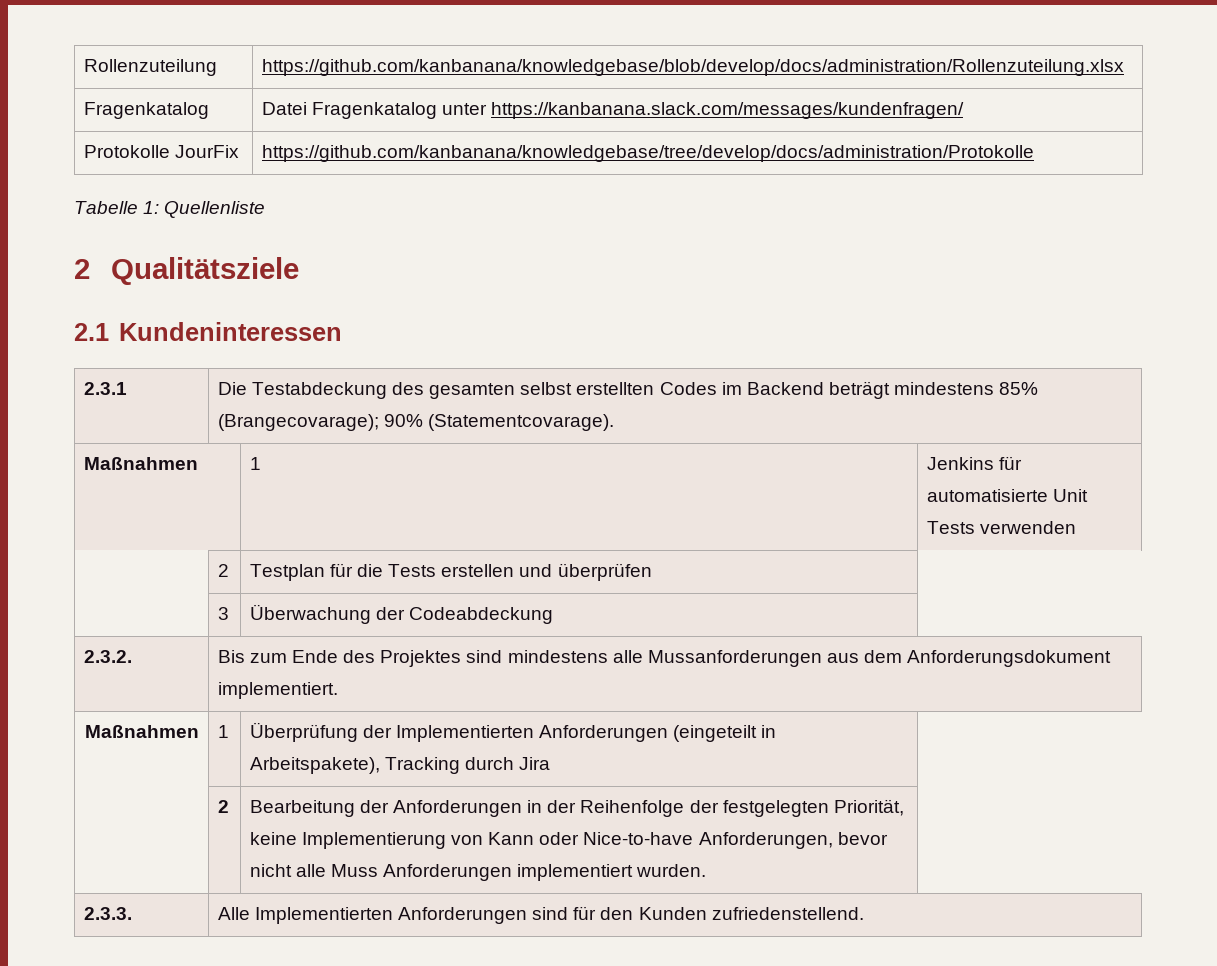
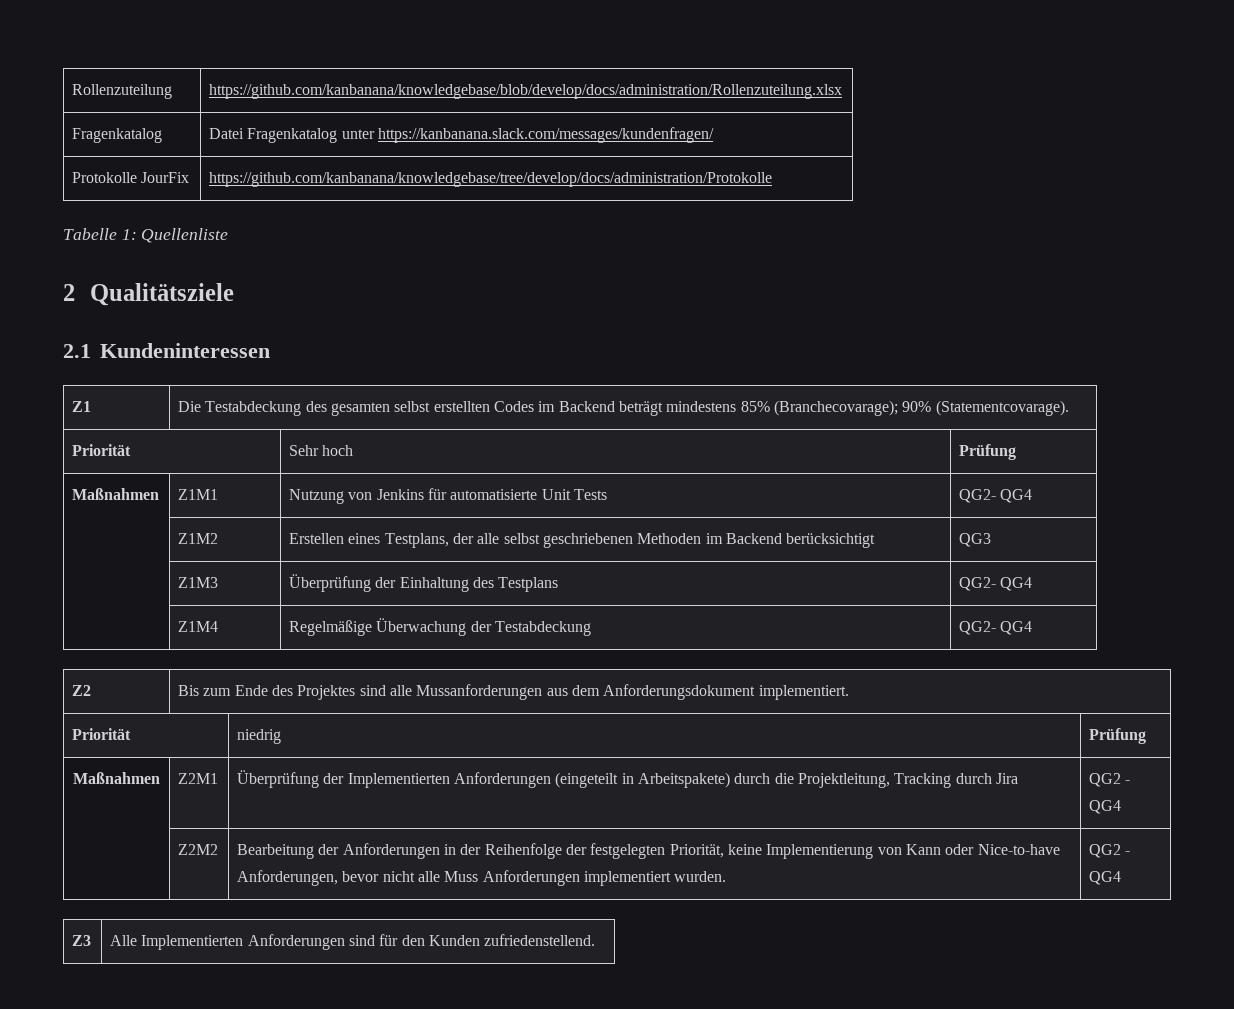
[83,382,127,395] 2.3.1 -> [72,401,92,412] Z1
[217,414,379,431] (Brangecovarage); -> [773,400,898,416] (Branchecovarage);
[83,457,198,470] [249,457,261,470] Maßnahmen | 1 | -> [72,444,132,456] [289,445,354,456] [959,444,1017,460] [72,488,160,500] [178,489,219,500] [289,489,373,504] Priorität | Sehr hoch | Prüfung // Maßnahmen | Z1M1 | Nutzung von
[979,521,1076,534] [217,564,229,577] [249,563,652,581] [217,607,229,620] [249,604,554,624] [83,650,132,663] verwenden // | 2 | Testplan für die Tests erstellen und überprüfen // | 3 | Überwachung der Codeabdeckung // 2.3.2. -> [959,489,1033,503] [178,533,219,544] [289,533,876,548] [959,533,992,547] [178,577,219,588] [289,574,559,592] [959,577,1033,591] [178,621,219,632] [289,618,591,636] [959,621,1033,635] [72,685,92,696] | QG2- QG4 // | Z1M2 | Erstellen eines Testplans, der alle selbst geschriebenen Methoden im Backend berücksichtigt | QG3 // | Z1M3 | Überprüfung der Einhaltung des Testplans | QG2- QG4 // | Z1M4 | Regelmäßige Überwachung der Testabdeckung | QG2- QG4 // Z2
[507,650,608,663] mindestens -> (386, 690) none
[84,725,199,738] [217,725,229,738] // Maßnahmen | 1 -> [72,728,132,740] [237,729,282,744] [1089,728,1147,744] [73,772,160,784] [178,773,219,784] // Priorität | niedrig | Prüfung // Maßnahmen | Z2M1
[249,757,380,774] Arbeitspakete), -> [637,772,890,788] Arbeitspakete) durch die Projektleitung,
[217,800,229,813] // | 2 -> [1089,773,1131,787] [1089,800,1122,814] [178,844,219,855] | QG2 - QG4 // | Z2M2
[83,907,132,920] // 2.3.3. -> [1089,844,1131,858] [1089,871,1122,885] [72,935,92,946] | QG2 - QG4 // Z3

